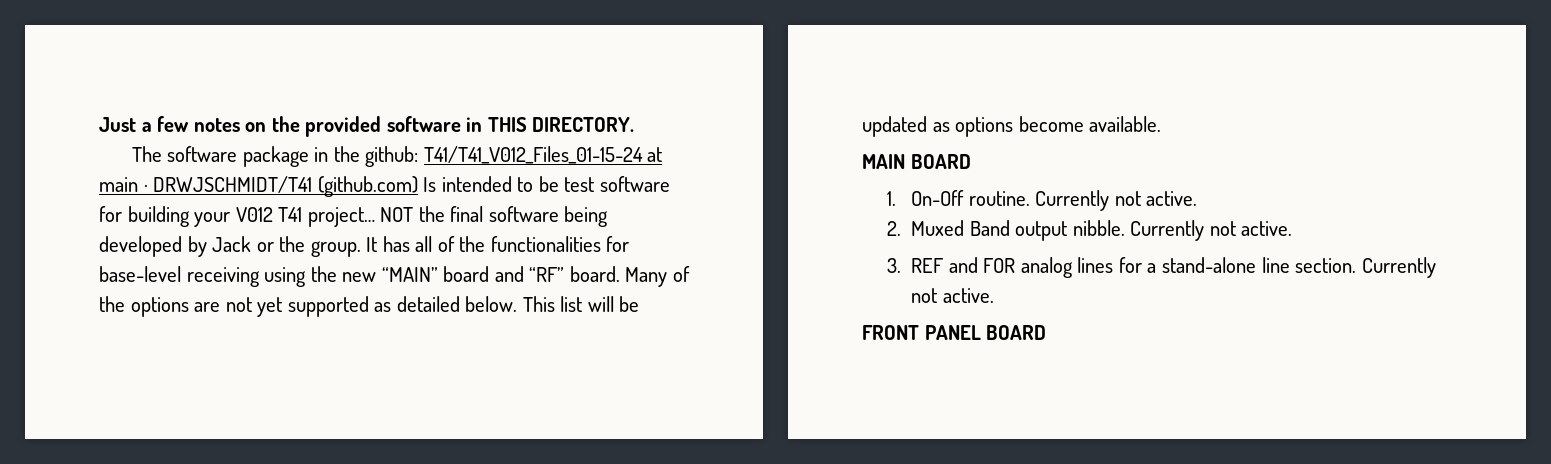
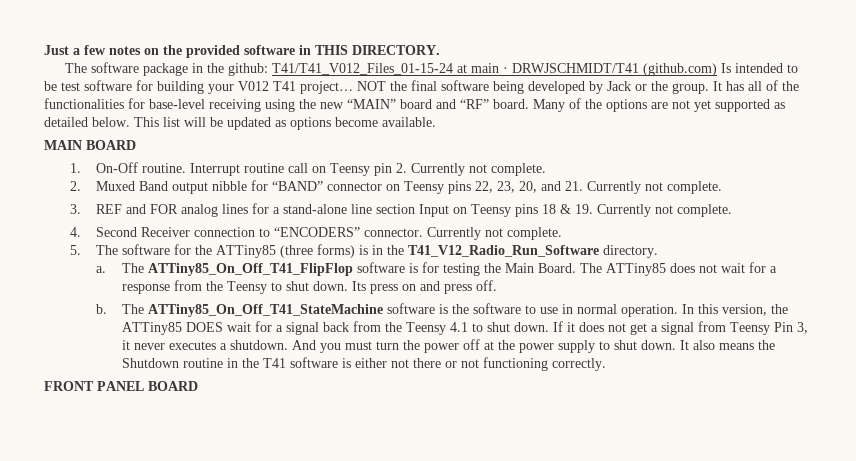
[1035,190,1198,211] Currently not active. -> [189,163,546,176] Interrupt routine call on Teensy pin 2. Currently not complete.
[1072,220,1293,241] nibble. Currently not active. -> [211,180,722,194] nibble for “BAND” connector on Teensy pins 22, 23, 20, and 21. Currently not complete.
[1295,257,1436,278] [911,288,994,303] section. Currently not active. -> [375,204,732,217] [69,227,562,240] [69,244,658,258] [95,262,777,276] [121,280,497,294] [95,303,788,317] [121,321,808,335] [121,339,775,353] [121,357,606,371] section Input on Teensy pins 18 & 19. Currently not complete. // 4. Second Receiver connection to “ENCODERS” connector. Currently not complete. // 5. The software for the ATTiny85 (three forms) is in the T41_V12_Radio_Run_Software directory. // a. The ATTiny85_On_Off_T41_FlipFlop software is for testing the Main Board. The ATTiny85 does not wait for a response from the Teensy to shut down. Its press on and press off. // b. The ATTiny85_On_Off_T41_StateMachine software is the software to use in normal operation. In this version, the ATTiny85 DOES wait for a signal back from the Teensy 4.1 to shut down. If it does not get a signal from Teensy Pin 3, it never executes a shutdown. And you must turn the power off at the power supply to shut down. It also means the Shutdown routine in the T41 software is either not there or not functioning correctly.

